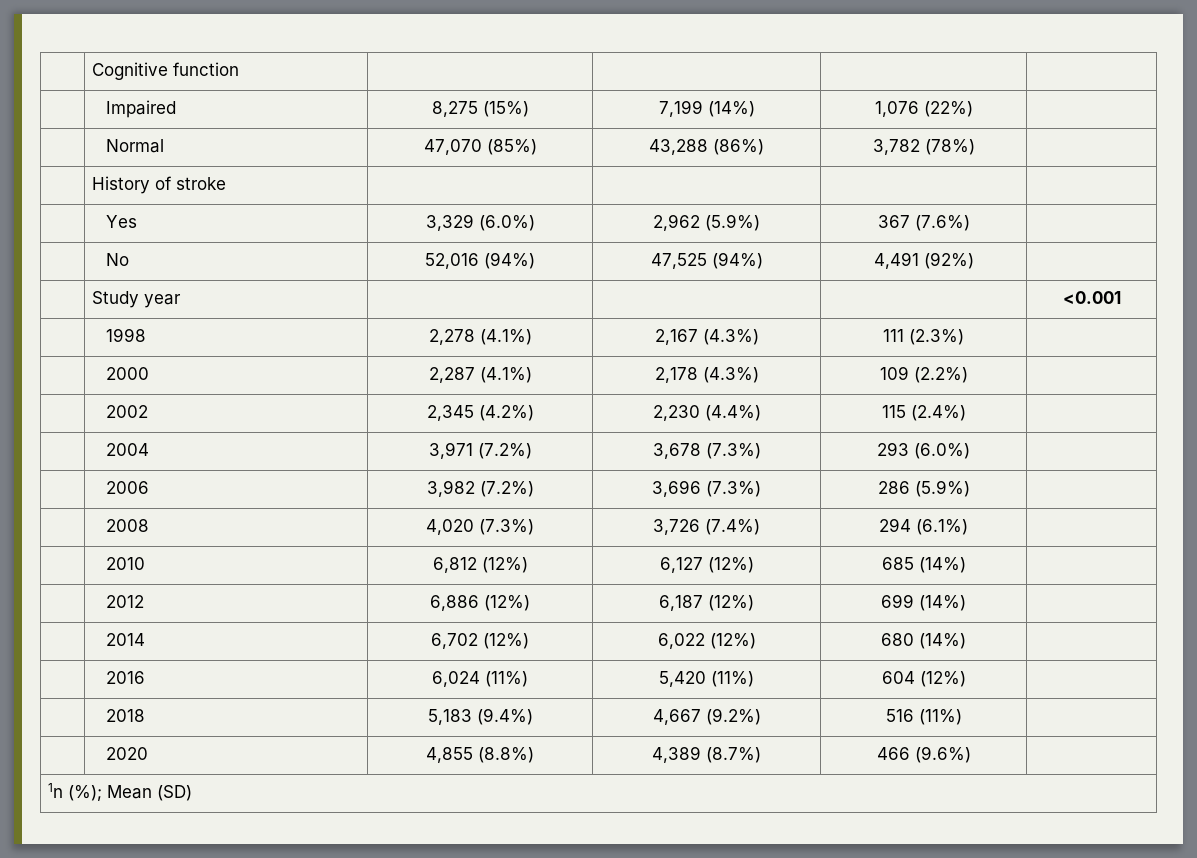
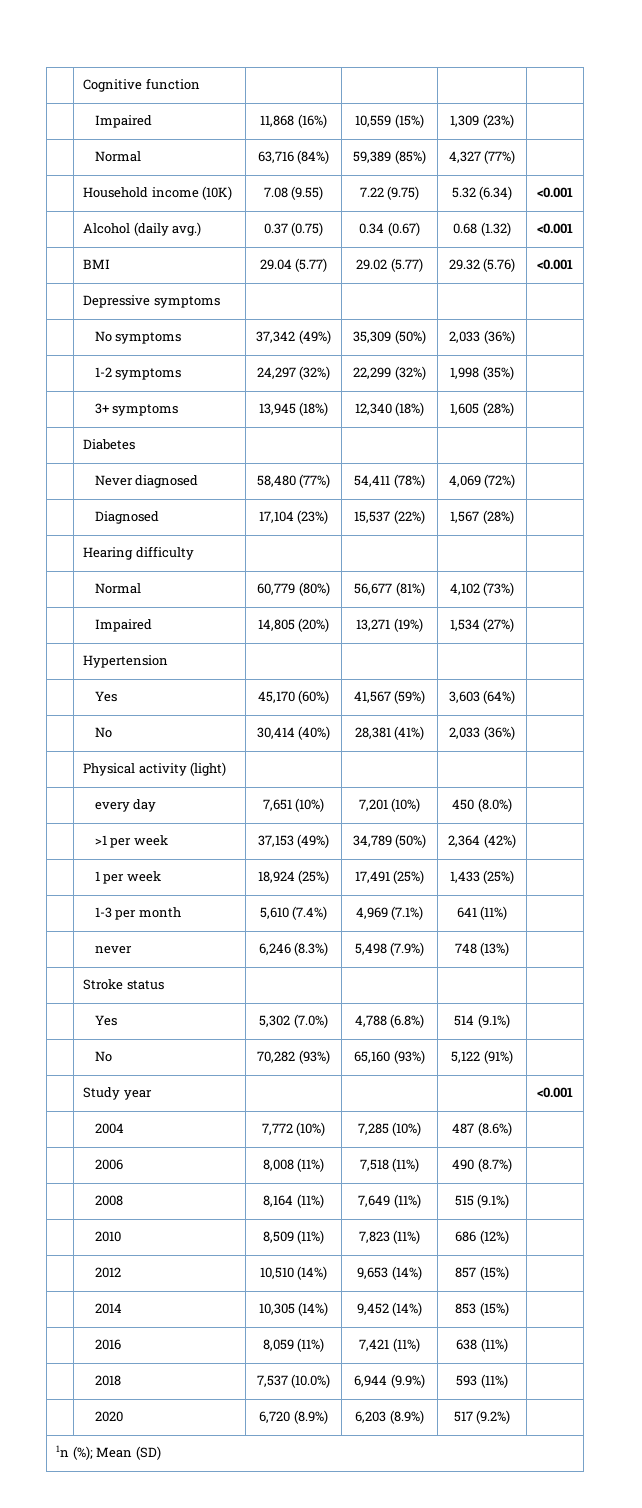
[431,101,529,117] [658,100,755,117] [874,101,973,117] [105,139,164,153] [423,139,537,155] [649,139,765,155] [872,139,975,155] [92,176,227,194] [105,215,137,228] [425,214,535,231] [653,214,761,231] [877,215,970,231] [105,253,129,266] [425,252,535,269] [650,252,763,269] [873,252,974,269] [92,291,182,308] [1062,291,1121,304] [105,328,146,342] [428,329,532,345] [654,329,759,345] [883,329,965,345] [105,367,149,380] [428,367,532,383] [654,367,759,383] [879,366,968,383] [105,405,148,418] [426,405,534,421] [652,405,761,421] [881,405,966,421] [105,443,149,456] [428,442,532,459] [652,443,761,459] [877,442,971,459] [105,481,149,494] [426,480,534,497] [652,480,762,497] [877,480,970,497] [105,519,149,532] [426,519,534,535] [653,519,761,535] [879,518,969,535] [105,557,145,570] [432,557,528,573] [659,557,754,573] [881,557,966,573] [105,595,144,608] [430,595,530,611] [659,595,755,611] [881,594,967,611] [105,633,145,646] [431,633,529,649] [657,633,756,649] [881,633,967,649] 8,275 (15%) | 7,199 (14%) | 1,076 (22%) | // | Normal | 47,070 (85%) | 43,288 (86%) | 3,782 (78%) | // | History of stroke | | | | // | Yes | 3,329 (6.0%) | 2,962 (5.9%) | 367 (7.6%) | // | No | 52,016 (94%) | 47,525 (94%) | 4,491 (92%) | // | Study year | | | | <0.001 // | 1998 | 2,278 (4.1%) | 2,167 (4.3%) | 111 (2.3%) | // | 2000 | 2,287 (4.1%) | 2,178 (4.3%) | 109 (2.2%) | // | 2002 | 2,345 (4.2%) | 2,230 (4.4%) | 115 (2.4%) | // | 2004 | 3,971 (7.2%) | 3,678 (7.3%) | 293 (6.0%) | // | 2006 | 3,982 (7.2%) | 3,696 (7.3%) | 286 (5.9%) | // | 2008 | 4,020 (7.3%) | 3,726 (7.4%) | 294 (6.1%) | // | 2010 | 6,812 (12%) | 6,127 (12%) | 685 (14%) | // | 2012 | 6,886 (12%) | 6,187 (12%) | 699 (14%) | // | 2014 | 6,702 (12%) | 6,022 (12%) | 680 (14%) -> [260,114,327,128] [355,114,424,128] [450,114,514,128] [94,151,141,162] [257,150,330,164] [353,150,426,164] [448,150,516,164] [82,186,233,200] [263,186,324,200] [359,186,420,200] [451,186,513,200] [537,187,573,198] [82,222,202,236] [263,222,324,236] [359,222,420,236] [453,222,511,236] [537,223,573,234] [82,259,110,269] [259,258,328,272] [356,258,423,272] [448,258,516,272] [537,259,573,270] [82,295,220,308] [94,331,182,344] [256,330,331,344] [353,330,426,344] [449,330,515,344] [94,367,182,380] [256,366,331,380] [353,366,426,380] [450,366,514,380] [94,403,179,416] [258,402,329,416] [354,402,425,416] [450,402,514,416] [82,439,135,450] [94,475,199,488] [256,474,331,488] [354,474,425,488] [448,474,516,488] [94,511,159,524] [258,510,329,524] [354,510,425,524] [450,510,514,524] [82,546,194,560] [94,583,141,594] [257,582,330,596] [354,582,425,596] [449,582,515,596] [94,619,152,632] [257,618,330,632] [356,618,423,632] [449,618,515,632] [82,655,168,668] [94,691,117,702] [257,690,330,704] [353,690,426,704] [448,690,516,704] [94,727,112,738] [256,726,331,740] [354,726,425,740] [449,726,515,740] [82,762,227,776] [94,799,157,812] [262,798,325,812] [358,798,421,812] [452,798,512,812] [94,835,168,848] [257,834,330,848] [352,834,427,848] [448,834,516,848] [94,871,161,884] [257,870,330,884] [354,870,425,884] [449,870,515,884] [94,907,181,920] [259,906,328,920] [355,906,424,920] [456,906,508,920] [94,946,132,954] [258,942,329,956] [354,942,425,956] [454,942,510,956] [82,979,164,990] [94,1015,117,1026] [259,1014,328,1028] [354,1014,425,1028] [454,1014,510,1028] [94,1051,112,1062] [257,1050,330,1064] [354,1050,425,1064] [451,1050,513,1064] [82,1087,152,1100] [537,1087,573,1098] [94,1123,124,1134] [261,1122,326,1136] [357,1122,422,1136] [452,1122,512,1136] [94,1159,123,1170] [262,1158,325,1172] [359,1158,420,1172] [452,1158,512,1172] [94,1195,123,1206] [263,1194,324,1208] [358,1194,421,1208] [454,1194,510,1208] [94,1231,121,1242] [262,1230,325,1244] [358,1230,421,1244] [455,1230,509,1244] [94,1267,121,1278] [259,1266,328,1280] [357,1266,422,1280] [455,1266,509,1280] [94,1303,122,1314] [258,1302,329,1316] [356,1302,423,1316] [455,1302,509,1316] 11,868 (16%) | 10,559 (15%) | 1,309 (23%) | // | Normal | 63,716 (84%) | 59,389 (85%) | 4,327 (77%) | // | Household income (10K) | 7.08 (9.55) | 7.22 (9.75) | 5.32 (6.34) | <0.001 // | Alcohol (daily avg.) | 0.37 (0.75) | 0.34 (0.67) | 0.68 (1.32) | <0.001 // | BMI | 29.04 (5.77) | 29.02 (5.77) | 29.32 (5.76) | <0.001 // | Depressive symptoms | | | | // | No symptoms | 37,342 (49%) | 35,309 (50%) | 2,033 (36%) | // | 1-2 symptoms | 24,297 (32%) | 22,299 (32%) | 1,998 (35%) | // | 3+ symptoms | 13,945 (18%) | 12,340 (18%) | 1,605 (28%) | // | Diabetes | | | | // | Never diagnosed | 58,480 (77%) | 54,411 (78%) | 4,069 (72%) | // | Diagnosed | 17,104 (23%) | 15,537 (22%) | 1,567 (28%) | // | Hearing difficulty | | | | // | Normal | 60,779 (80%) | 56,677 (81%) | 4,102 (73%) | // | Impaired | 14,805 (20%) | 13,271 (19%) | 1,534 (27%) | // | Hypertension | | | | // | Yes | 45,170 (60%) | 41,567 (59%) | 3,603 (64%) | // | No | 30,414 (40%) | 28,381 (41%) | 2,033 (36%) | // | Physical activity (light) | | | | // | every day | 7,651 (10%) | 7,201 (10%) | 450 (8.0%) | // | >1 per week | 37,153 (49%) | 34,789 (50%) | 2,364 (42%) | // | 1 per week | 18,924 (25%) | 17,491 (25%) | 1,433 (25%) | // | 1-3 per month | 5,610 (7.4%) | 4,969 (7.1%) | 641 (11%) | // | never | 6,246 (8.3%) | 5,498 (7.9%) | 748 (13%) | // | Stroke status | | | | // | Yes | 5,302 (7.0%) | 4,788 (6.8%) | 514 (9.1%) | // | No | 70,282 (93%) | 65,160 (93%) | 5,122 (91%) | // | Study year | | | | <0.001 // | 2004 | 7,772 (10%) | 7,285 (10%) | 487 (8.6%) | // | 2006 | 8,008 (11%) | 7,518 (11%) | 490 (8.7%) | // | 2008 | 8,164 (11%) | 7,649 (11%) | 515 (9.1%) | // | 2010 | 8,509 (11%) | 7,823 (11%) | 686 (12%) | // | 2012 | 10,510 (14%) | 9,653 (14%) | 857 (15%) | // | 2014 | 10,305 (14%) | 9,452 (14%) | 853 (15%)
[432,671,528,687] [659,671,755,687] [881,671,966,687] 6,024 (11%) | 5,420 (11%) | 604 (12%) -> [262,1338,325,1352] [359,1338,420,1352] [456,1338,508,1352] 8,059 (11%) | 7,421 (11%) | 638 (11%)
[427,708,533,725] [652,708,761,725] [885,709,962,725] [105,747,148,760] [426,747,534,763] [652,746,762,763] [876,746,971,763] 5,183 (9.4%) | 4,667 (9.2%) | 516 (11%) | // | 2020 | 4,855 (8.8%) | 4,389 (8.7%) | 466 (9.6%) -> [256,1374,331,1388] [354,1374,425,1388] [456,1374,508,1388] [94,1411,123,1422] [259,1410,328,1424] [355,1410,424,1424] [453,1410,511,1424] 7,537 (10.0%) | 6,944 (9.9%) | 593 (11%) | // | 2020 | 6,720 (8.9%) | 6,203 (8.9%) | 517 (9.2%)

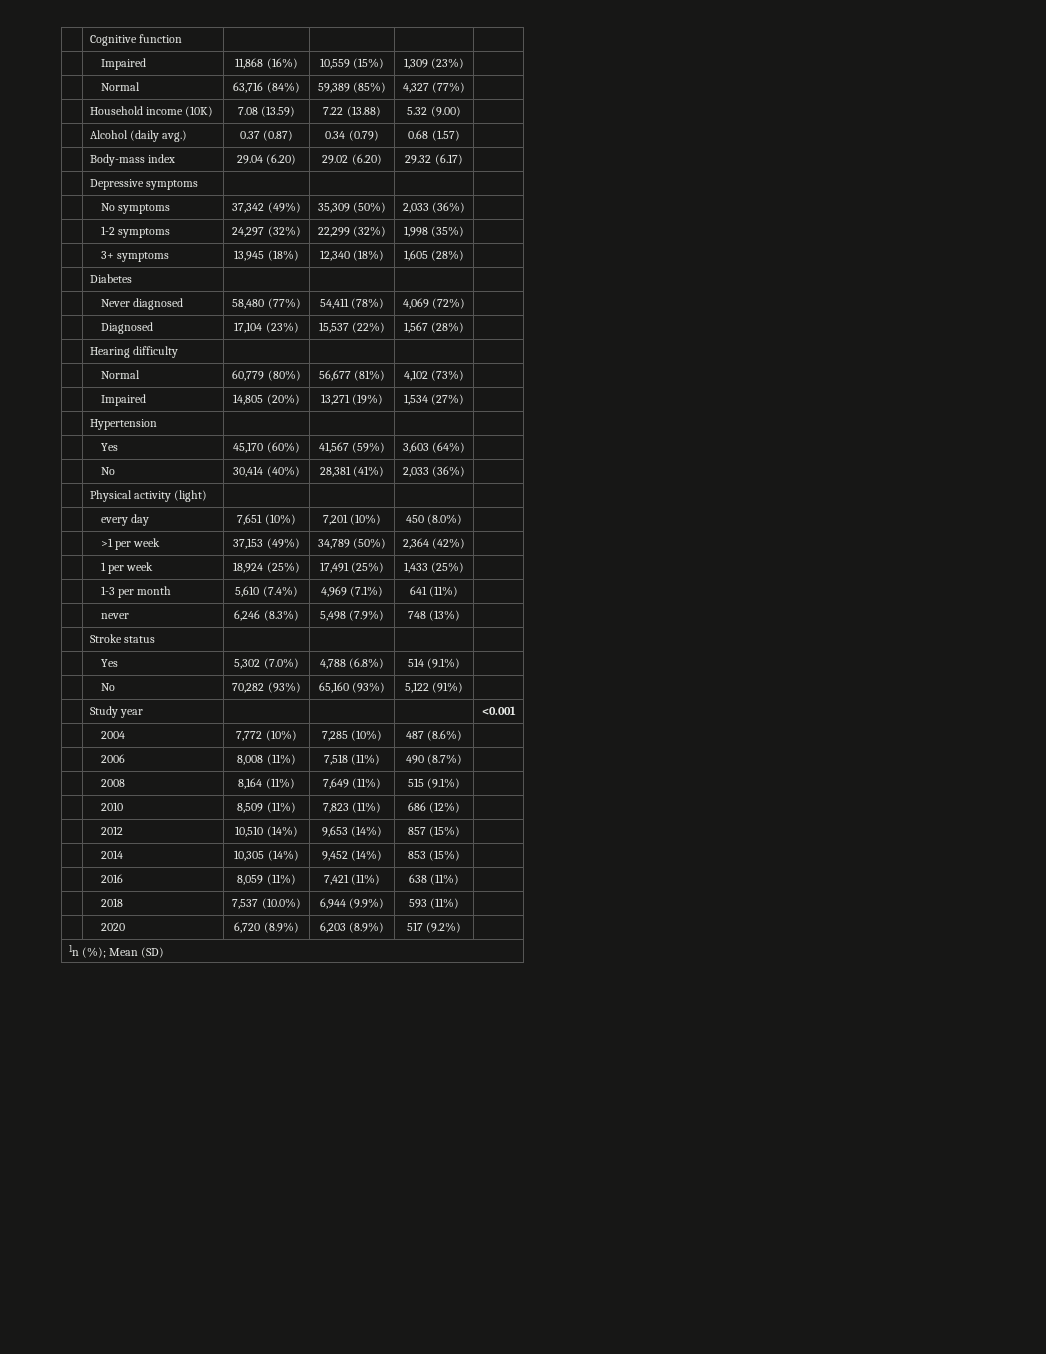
[291,186,324,200] (9.55) -> [261,106,296,117] (13.59)
[387,186,420,200] (9.75) -> [346,106,381,117] (13.88)
[479,186,513,200] [537,187,573,198] (6.34) | <0.001 -> [430,106,461,117] (9.00) |
[291,222,324,236] (0.75) -> [263,130,294,141] (0.87)
[387,222,420,236] (0.67) -> [348,130,379,141] (0.79)
[480,222,511,236] [537,223,573,234] [82,259,110,269] (1.32) | <0.001 // | BMI -> [431,130,460,141] [89,154,175,166] (1.57) | // | Body-mass index
[295,258,328,272] (5.77) -> [266,154,297,165] (6.20)
[390,258,423,272] (5.77) -> [351,154,382,165] (6.20)
[483,258,516,272] [537,259,573,270] (5.76) | <0.001 -> [434,154,463,165] (6.17) |

